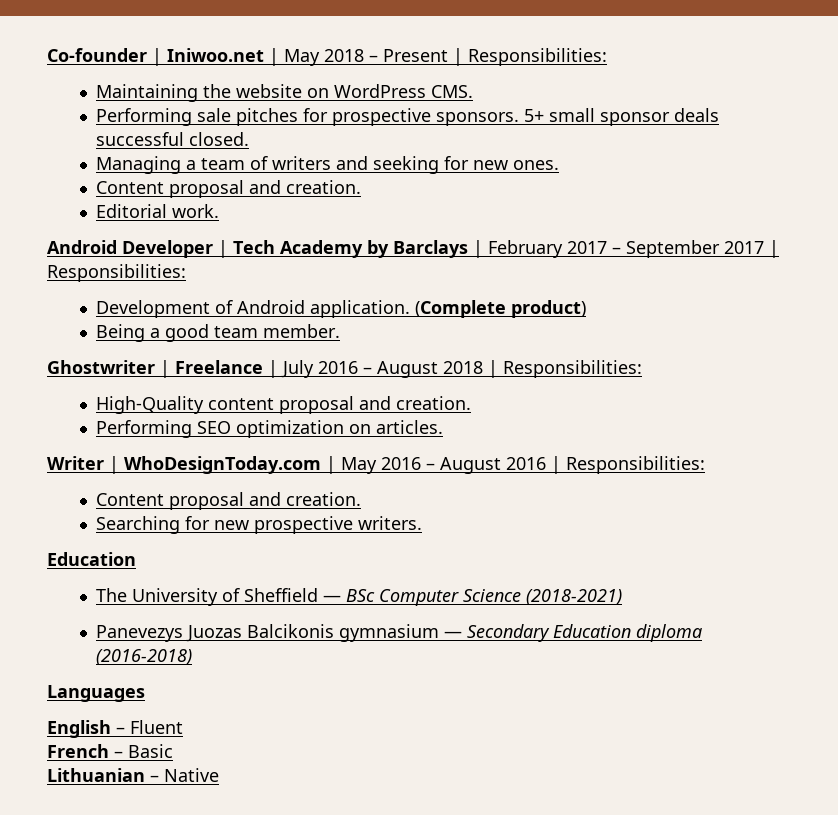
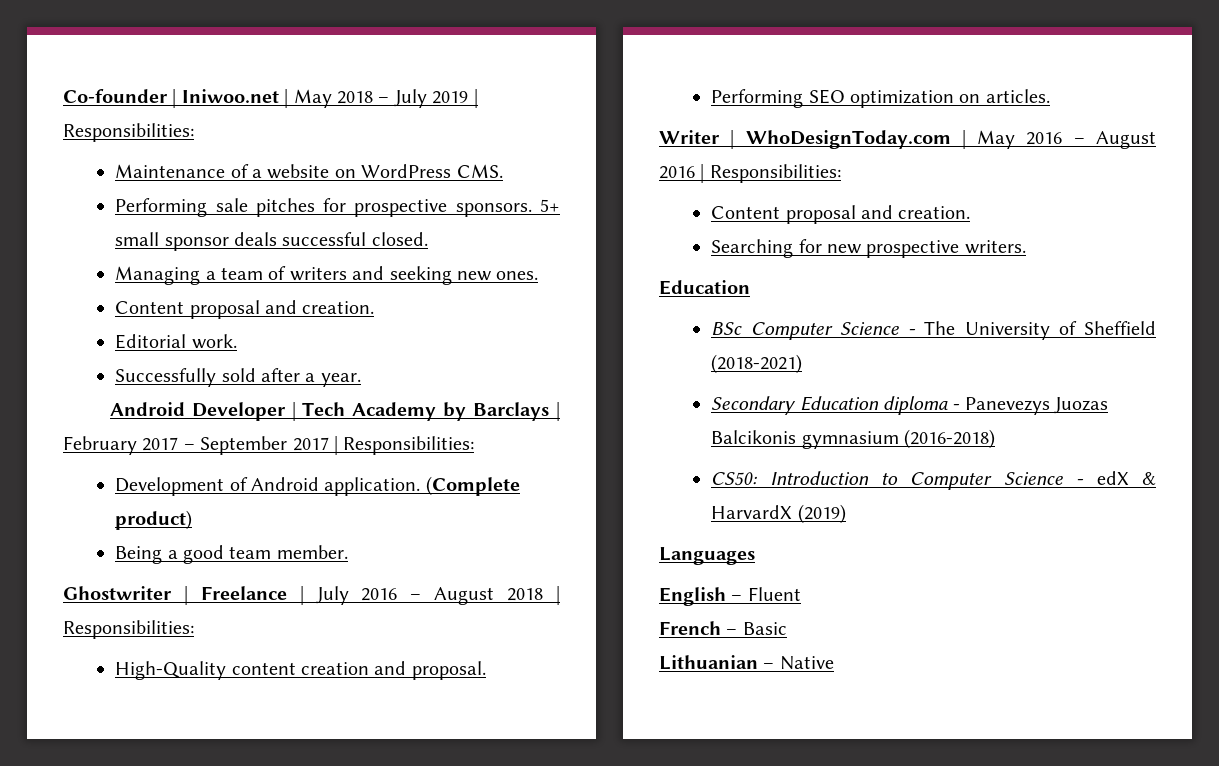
[383,48,607,66] [96,84,232,102] Present | Responsibilities: // Maintaining the -> [393,89,478,108] [63,123,194,142] [115,164,263,178] July 2019 | Responsibilities: // Maintenance of a
[444,156,470,170] for -> (452, 275) none
(220, 211) none -> [115,368,361,387] // Successfully sold after a year.
[279,396,472,414] proposal and creation. -> [301,661,486,680] creation and proposal.
[96,588,623,606] [96,624,703,642] [96,649,193,665] The University of Sheffield — BSc Computer Science (2018-2021) // Panevezys Juozas Balcikonis gymnasium — Secondary Education diploma (2016-2018) -> [711,321,1156,340] [711,354,803,374] [711,396,1109,415] [711,429,996,449] [711,471,1156,490] [711,504,846,524] BSc Computer Science - The University of Sheffield (2018-2021) // Secondary Education diploma - Panevezys Juozas Balcikonis gymnasium (2016-2018) // CS50: Introduction to Computer Science - edX & HarvardX (2019)

